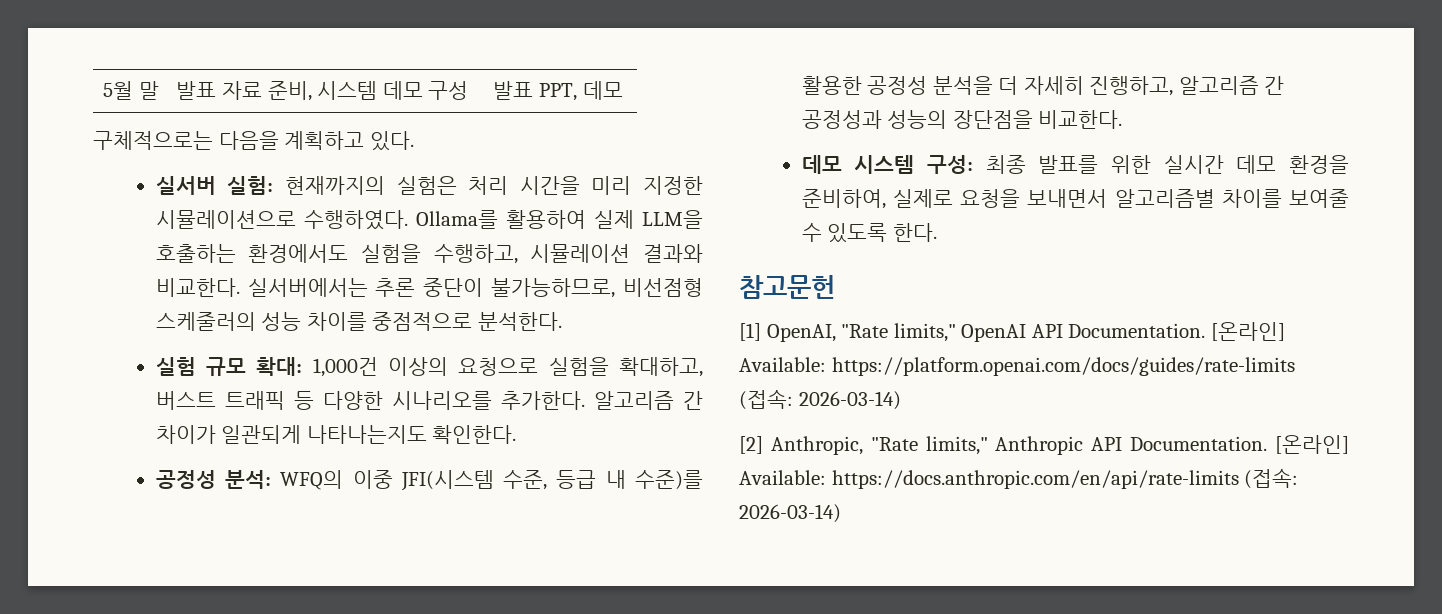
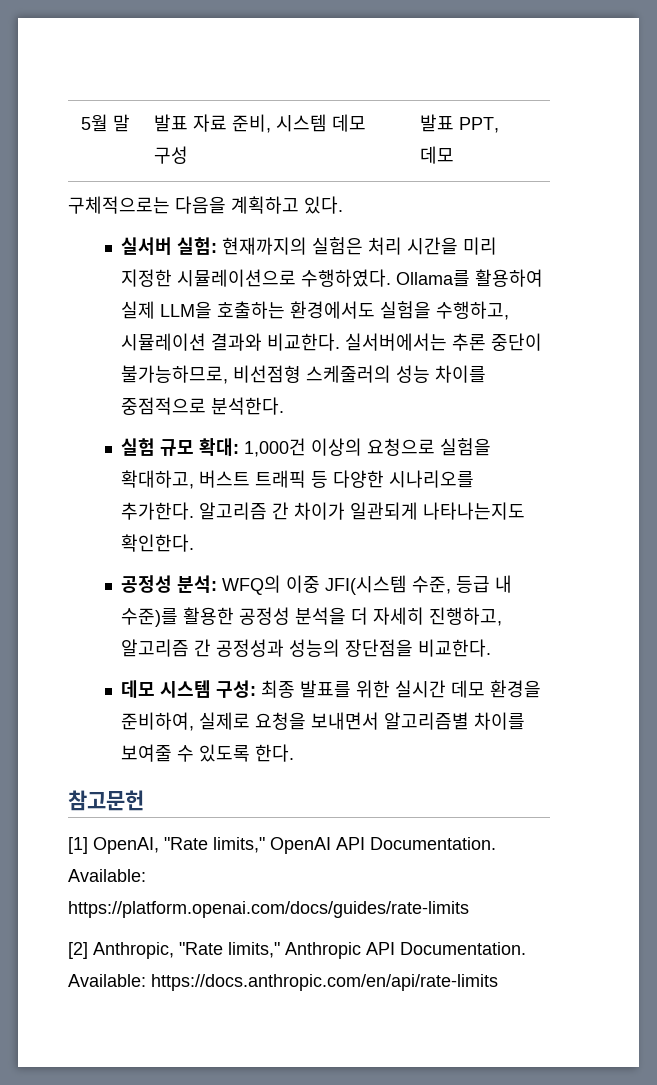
[1210,322,1285,341] [온라인] -> (496, 843) none
[739,389,901,410] (접속: 2026-03-14) -> (469, 909) none
[1275,435,1349,454] [온라인] -> (526, 948) none
[1244,468,1299,489] [739,504,841,523] (접속: 2026-03-14) -> (498, 982) none

